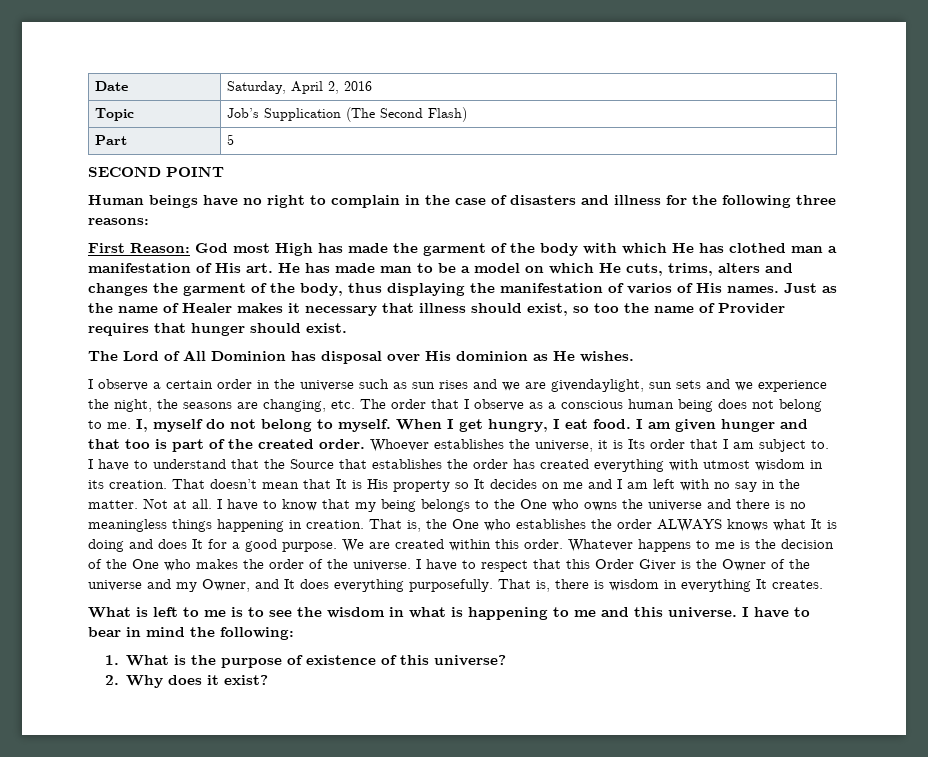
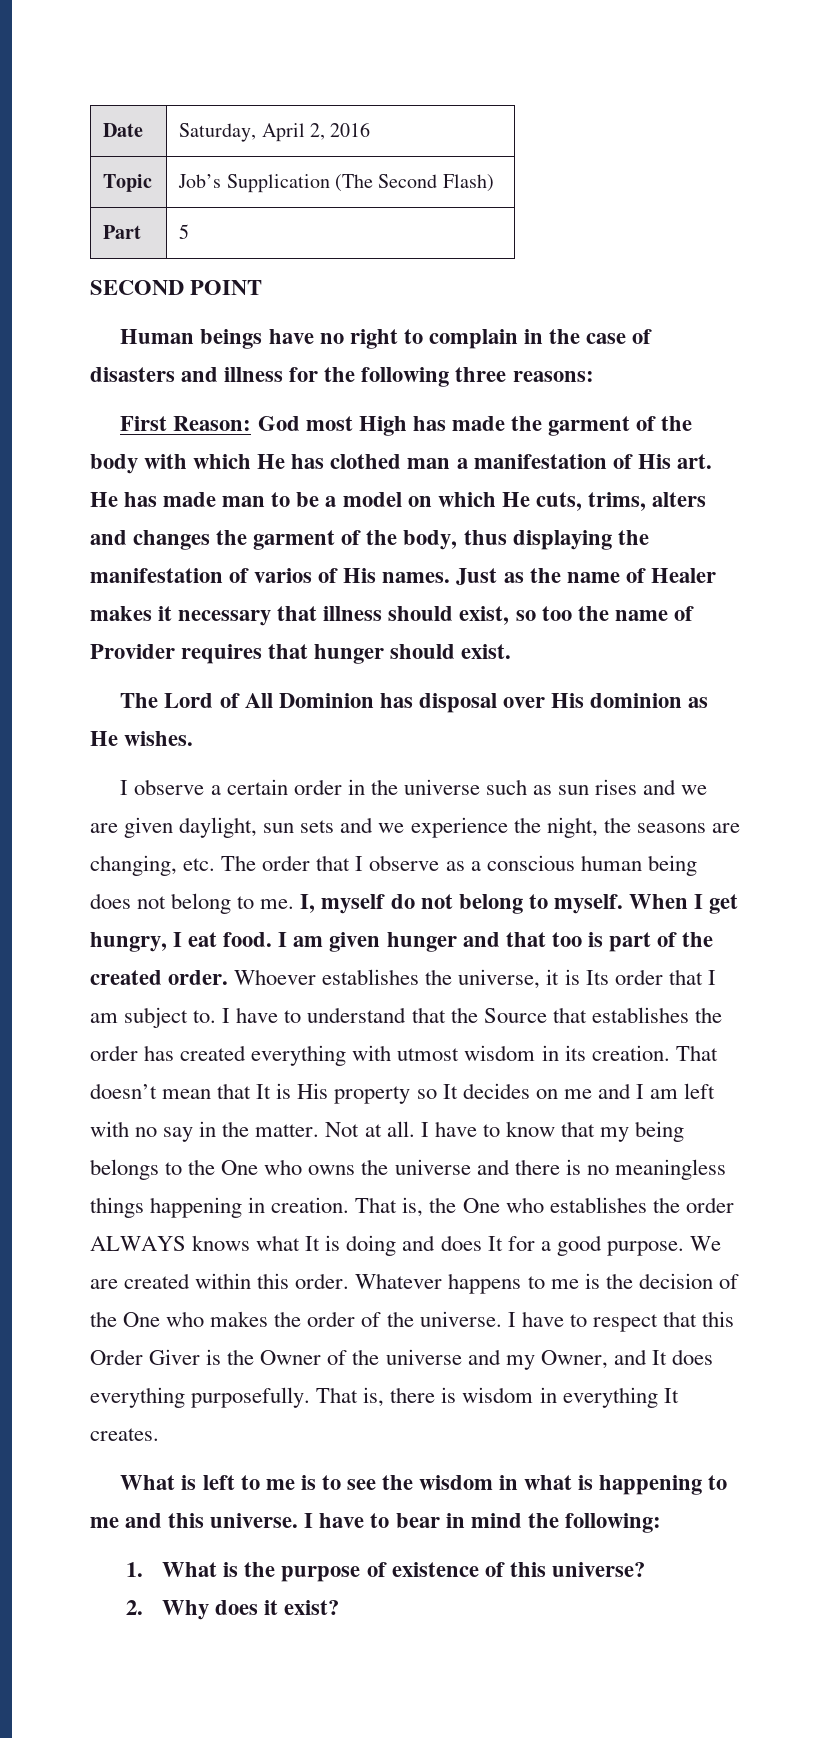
[551,379,644,392] givendaylight, -> [124,817,258,838] given daylight,

